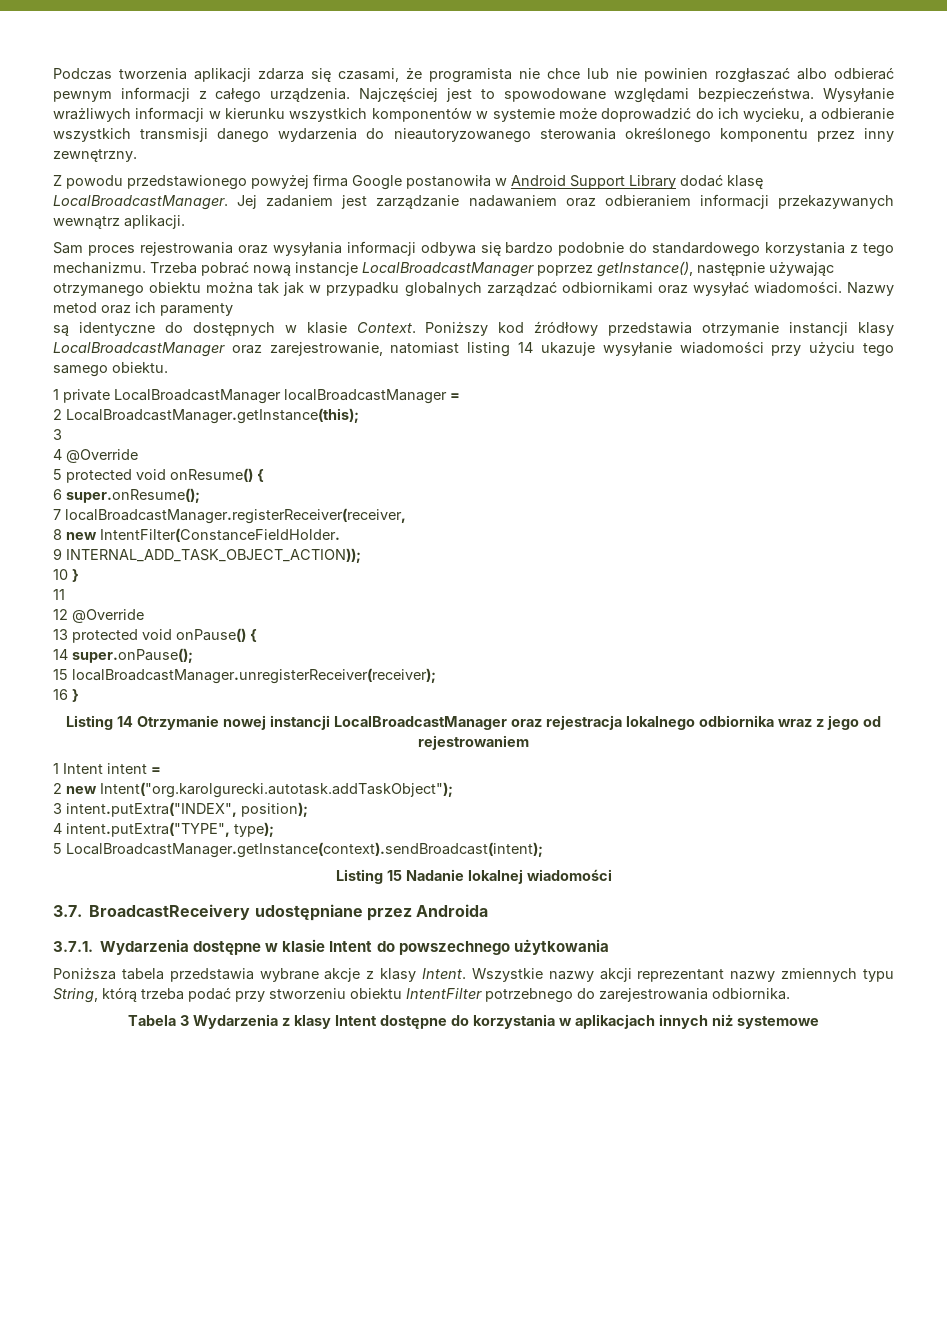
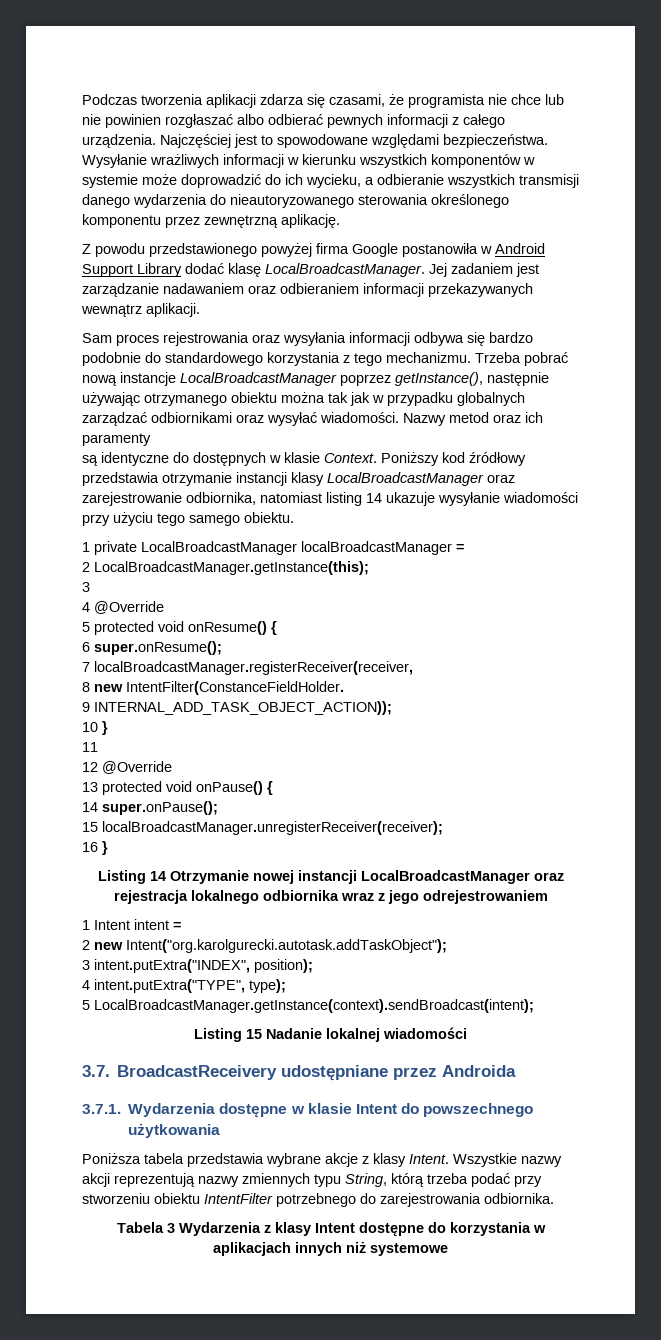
[53,91,112,102] pewnym -> [327,114,383,128] pewnych
[864,128,895,142] [53,149,137,162] inny zewnętrzny. -> [204,214,340,228] zewnętrzną aplikację.
[269,342,383,356] zarejestrowanie, -> [82,492,256,506] zarejestrowanie odbiornika,
[863,716,881,727] [418,735,529,750] od rejestrowaniem -> [422,890,548,904] odrejestrowaniem
[637,969,725,982] reprezentant -> [114,1173,195,1187] reprezentują

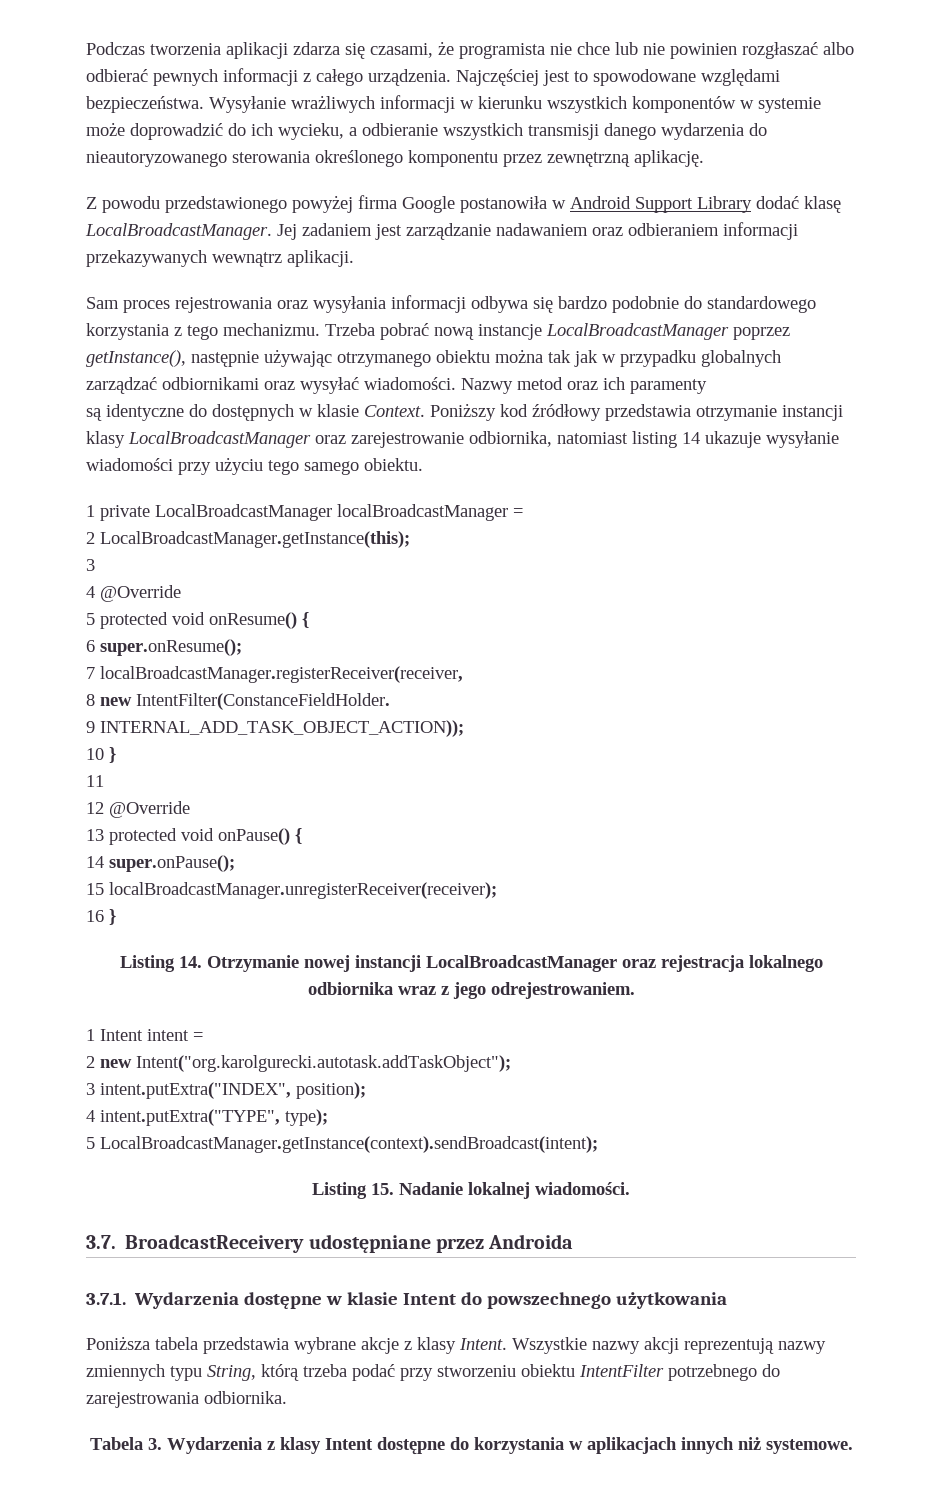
[149,871,166,881] 14 -> [178,956,202,968] 14.
[422,890,548,904] odrejestrowaniem -> [490,982,635,999] odrejestrowaniem.
[246,1029,262,1039] 15 -> [371,1183,394,1195] 15.
[383,1027,467,1039] wiadomości -> [535,1182,630,1195] wiadomości.
[166,1223,175,1233] 3 -> [147,1438,162,1450] 3.
[370,1243,448,1256] systemowe -> [765,1439,853,1454] systemowe.

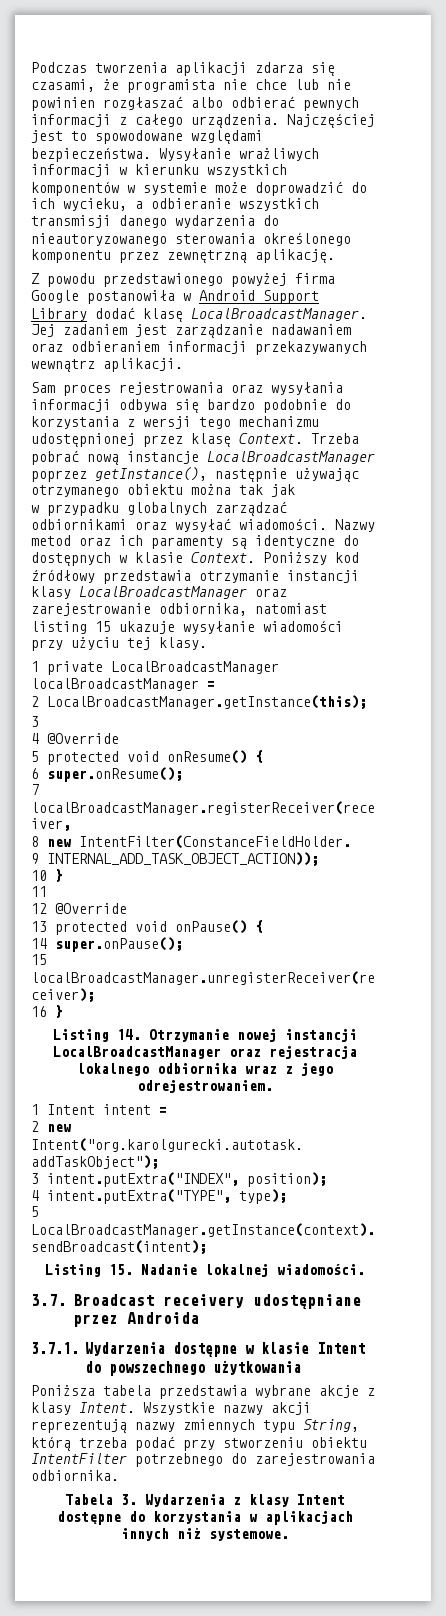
[707,296,816,313] standardowego -> (351, 404) none
[187,323,320,340] tego mechanizmu. -> [143,416,319,429] [31,433,303,447] wersji tego mechanizmu udostępnionej przez klasę Context.
(598, 358) none -> (295, 490) //
(707, 386) // -> (223, 542) none
[682,432,700,444] 14 -> [95,621,111,632] 15
[268,458,423,475] tego samego obiektu. -> [127,637,207,650] tej klasy.
[125,1234,305,1253] BroadcastReceivery -> [73,1294,244,1308] Broadcast receivery

